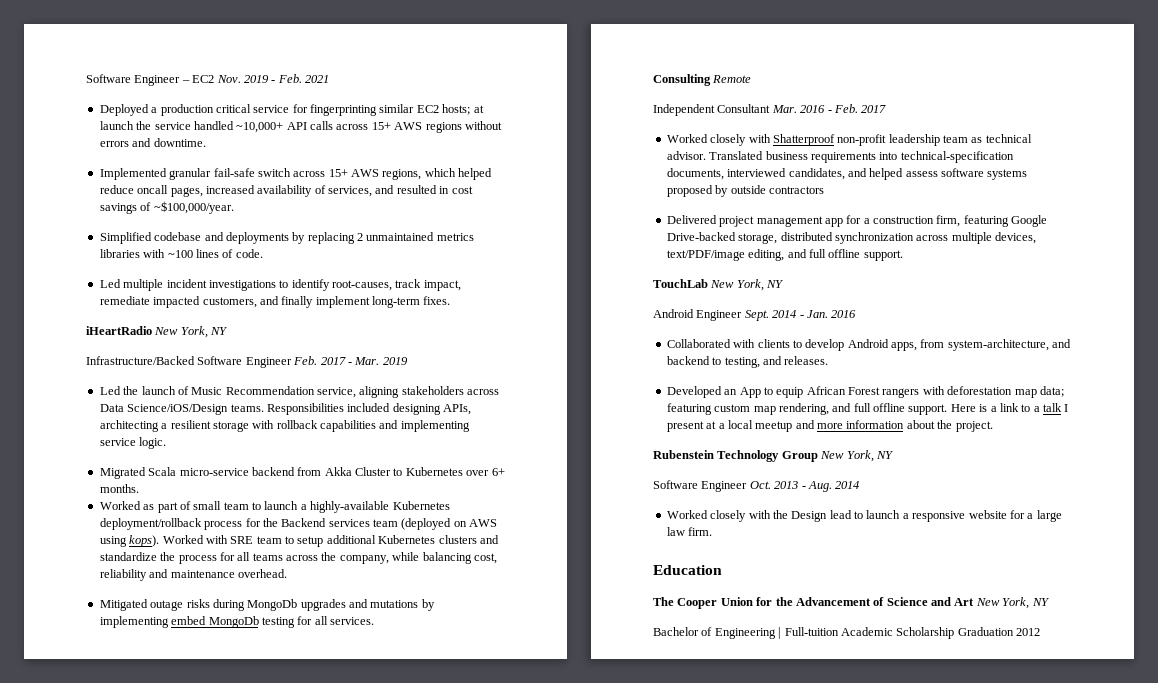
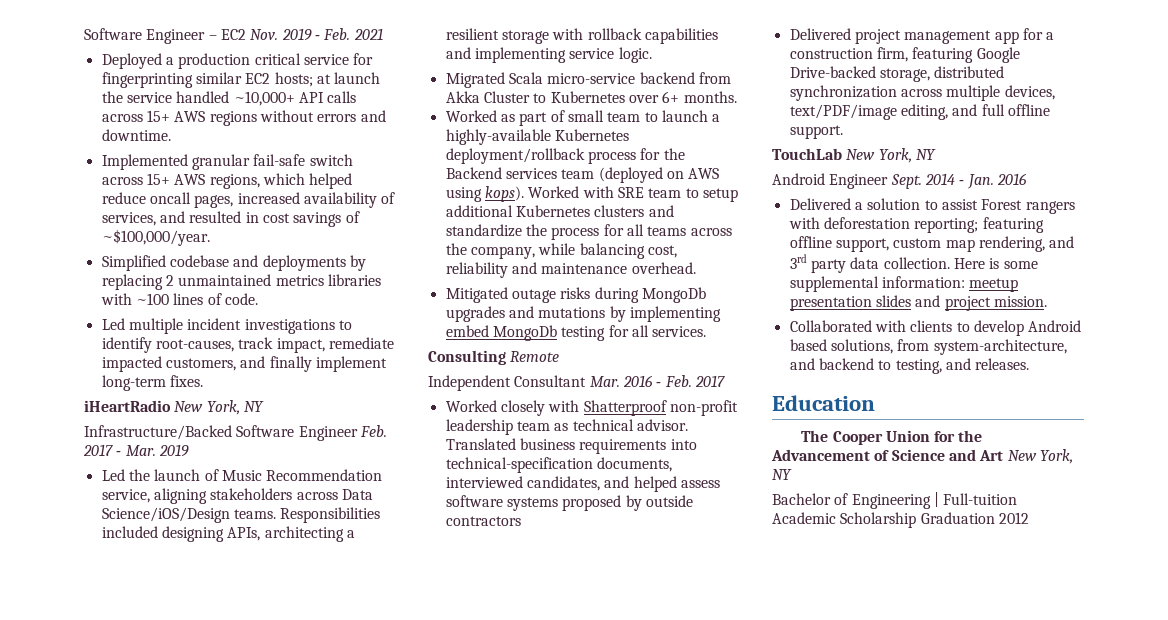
(857, 314) none -> [789,198,1075,214] [788,217,1044,233] [789,236,1075,252] [789,254,1038,273] [789,276,1019,292] [789,295,1047,311] // Delivered a solution to assist Forest rangers with deforestation reporting; featuring offline support, custom map rendering, and 3rd party data collection. Here is some supplemental information: meetup presentation slides and project mission.
[891,342,917,351] apps, -> [789,339,893,354] based solutions,
[666,386,1064,398] [666,403,1069,415] [666,420,993,432] [653,450,894,462] [653,480,860,492] [666,510,1062,522] [666,527,713,536] // Developed an App to equip African Forest rangers with deforestation map data; featuring custom map rendering, and full offline support. Here is a link to a talk I present at a local meetup and more information about the project. // Rubenstein Technology Group New York, NY // Software Engineer Oct. 2013 ‑ Aug. 2014 // Worked closely with the Design lead to launch a responsive website for a large law firm. -> (1030, 364) none

